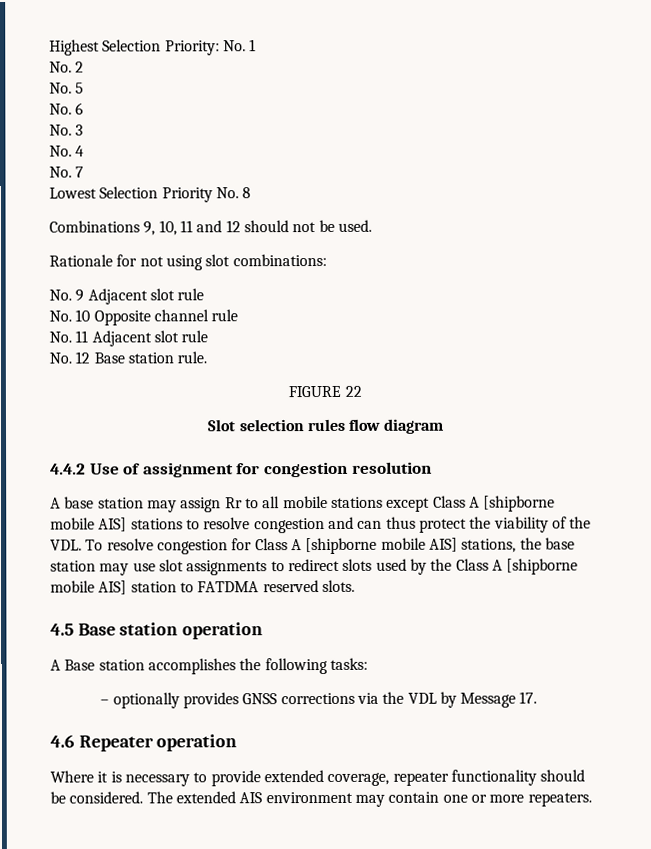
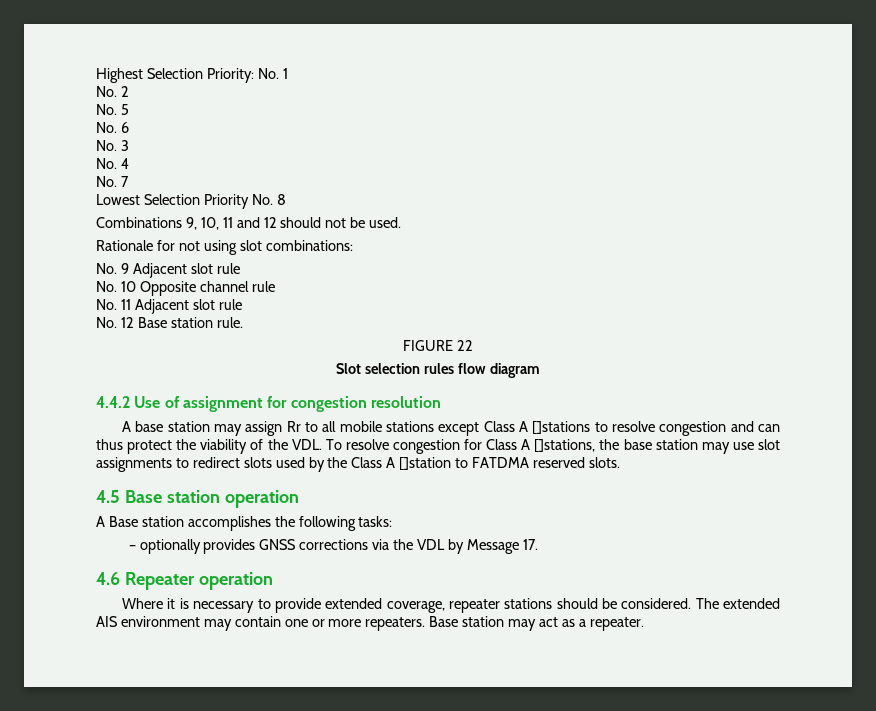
[483,495,556,512] [50,517,183,532] [shipborne mobile AIS] stations -> [532,421,591,434] []stations
[305,537,517,555] [shipborne mobile AIS] stations, -> [534,439,596,452] []stations,
[506,558,579,575] [50,580,177,595] [shipborne mobile AIS] station -> [399,457,452,470] []station
[450,769,537,786] functionality -> [504,598,553,609] stations
(592, 799) none -> [429,616,644,631] Base station may act as a repeater.

